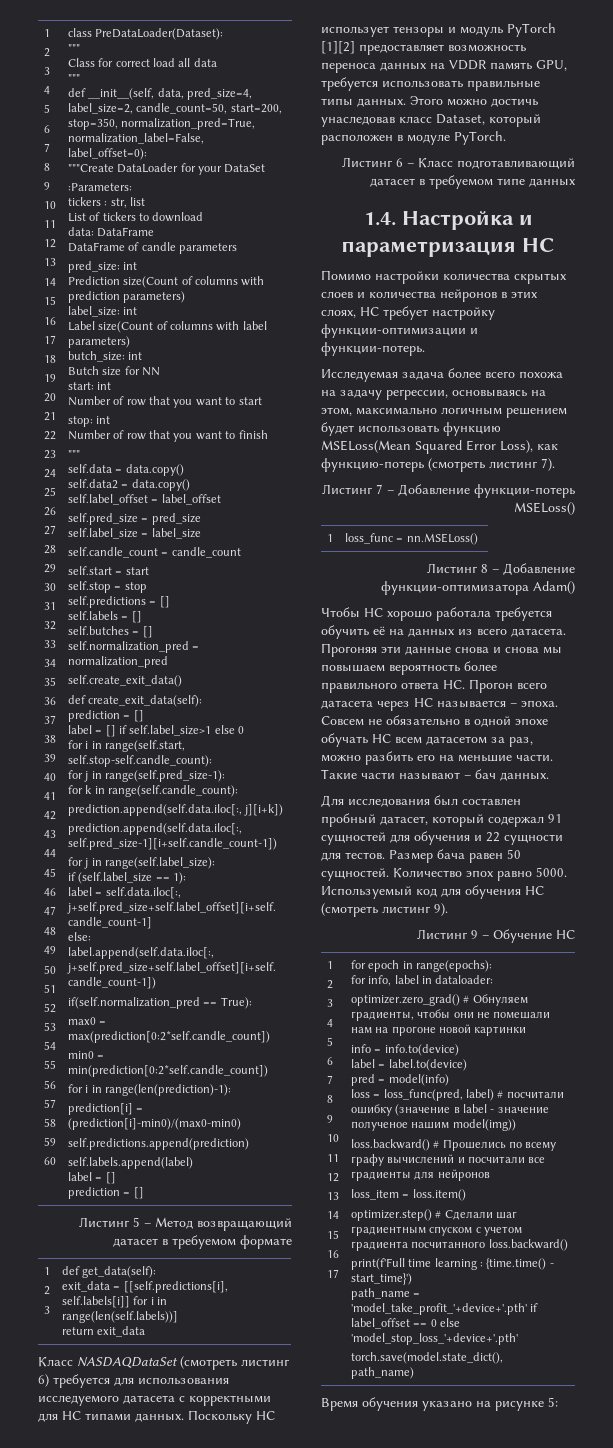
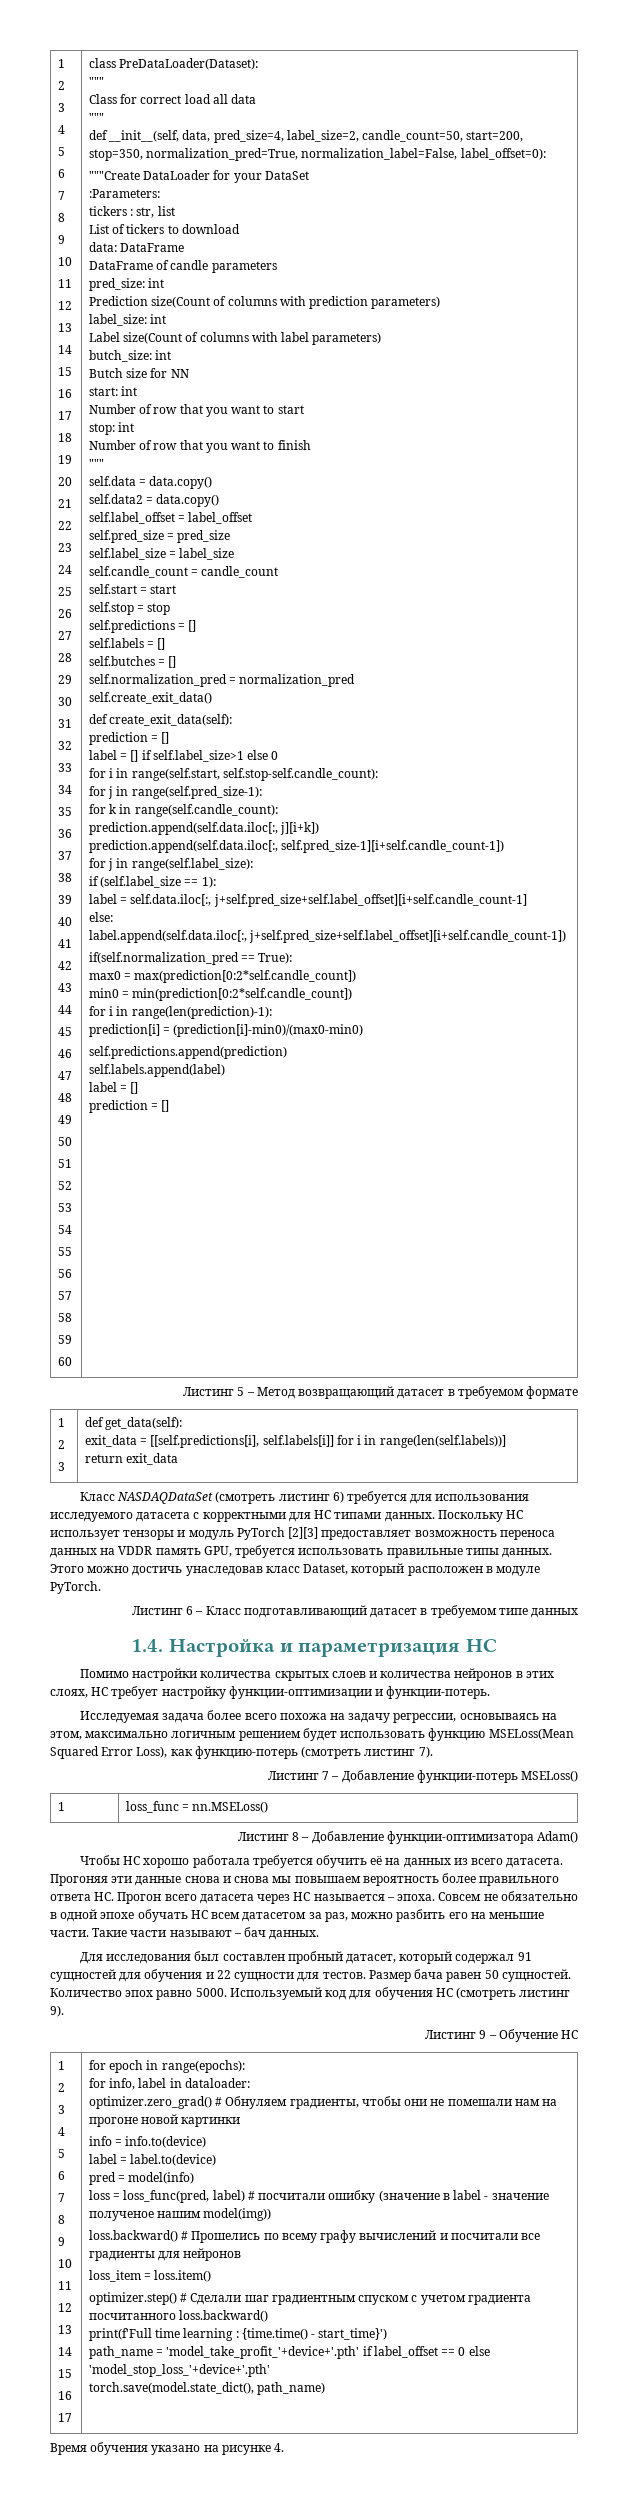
[321,41,355,54] [1][2] -> [288,1527,319,1539] [2][3]
[548,1397,558,1407] 5: -> [274,2443,285,2452] 4.

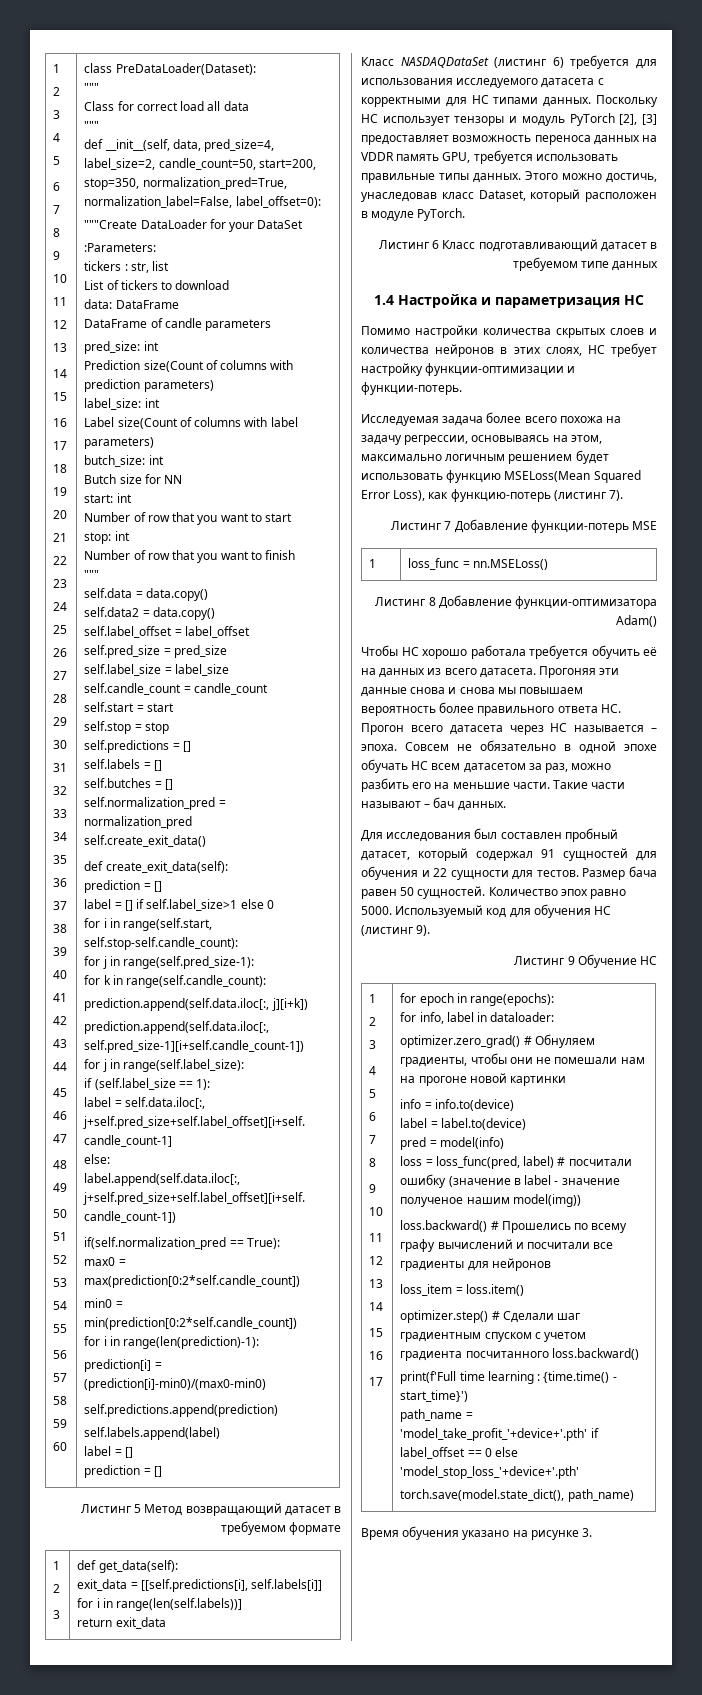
[246,1392,255,1396] – -> (142, 1508) none
[215,1491,330,1504] (смотреть листинг -> [494,57,547,68] (листинг
[288,1527,319,1539] [2][3] -> [619,114,657,125] [2], [3]
[132,1566,183,1576] достичь -> [606,173,657,183] достичь,
[195,1611,204,1615] – -> (440, 244) none
[131,1639,164,1652] 1.4. -> [374,295,394,305] 1.4
[301,1746,416,1759] (смотреть листинг -> [553,490,606,501] (листинг
[331,1776,340,1780] – -> (452, 525) none
[521,1770,578,1782] MSELoss() -> [632,521,657,530] MSE
[301,1837,310,1841] – -> (436, 601) none
[456,1987,571,2000] (смотреть листинг -> [361,925,413,936] (листинг
[488,2035,497,2039] – -> (575, 960) none
[274,2443,285,2452] 4. -> [582,1528,593,1537] 3.

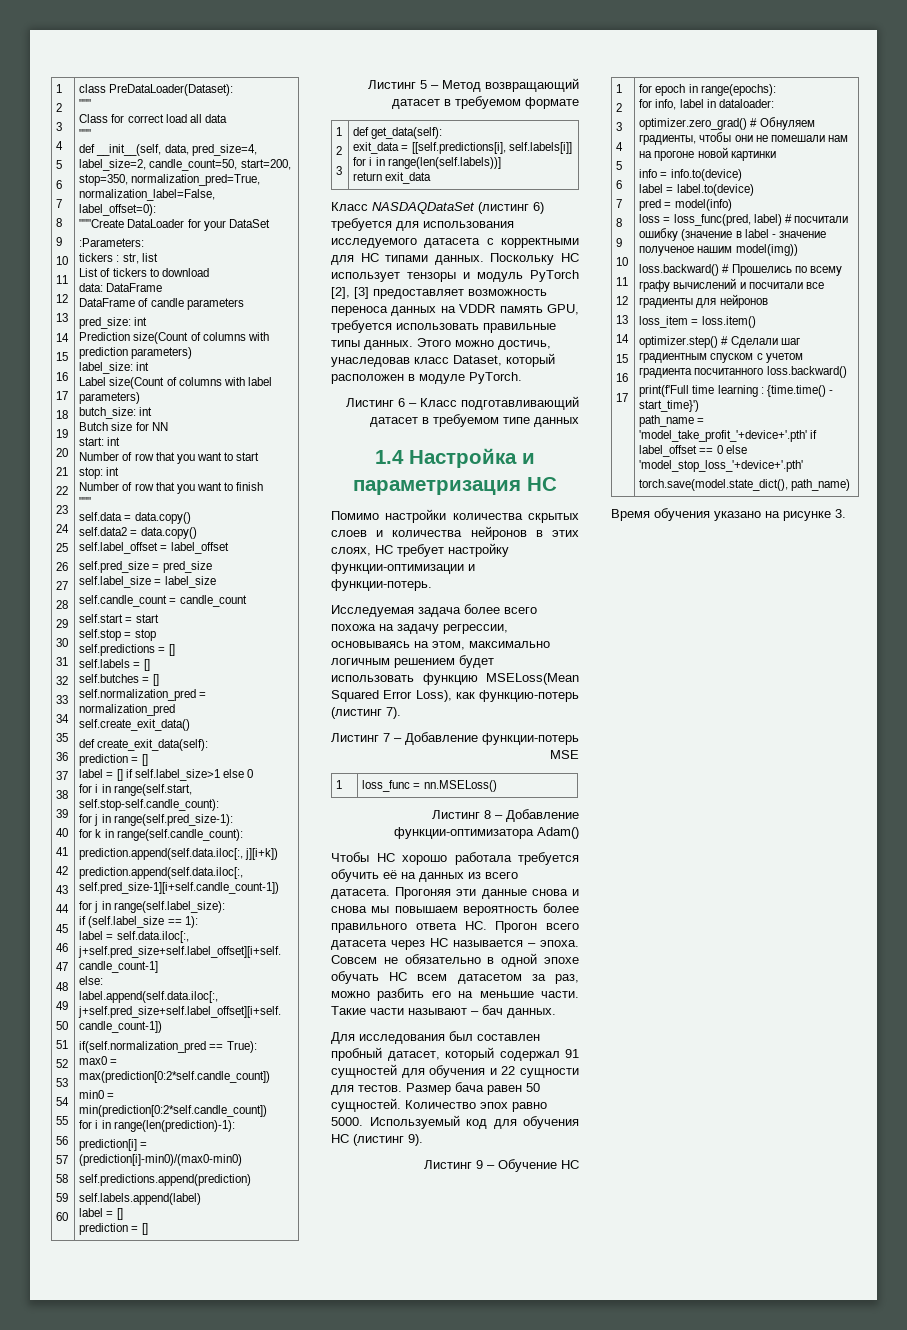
(142, 1508) none -> [431,85,439,89] –
(440, 244) none -> [409,403,417,407] –
(452, 525) none -> [394,738,402,742] –
(436, 601) none -> [495,815,503,819] –
(575, 960) none -> [487,1165,495,1169] –

